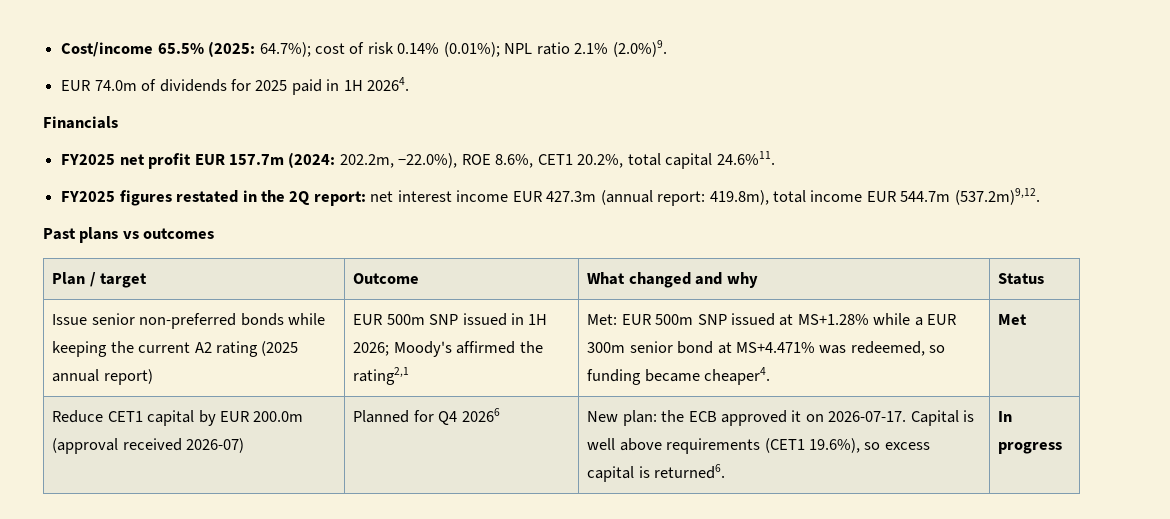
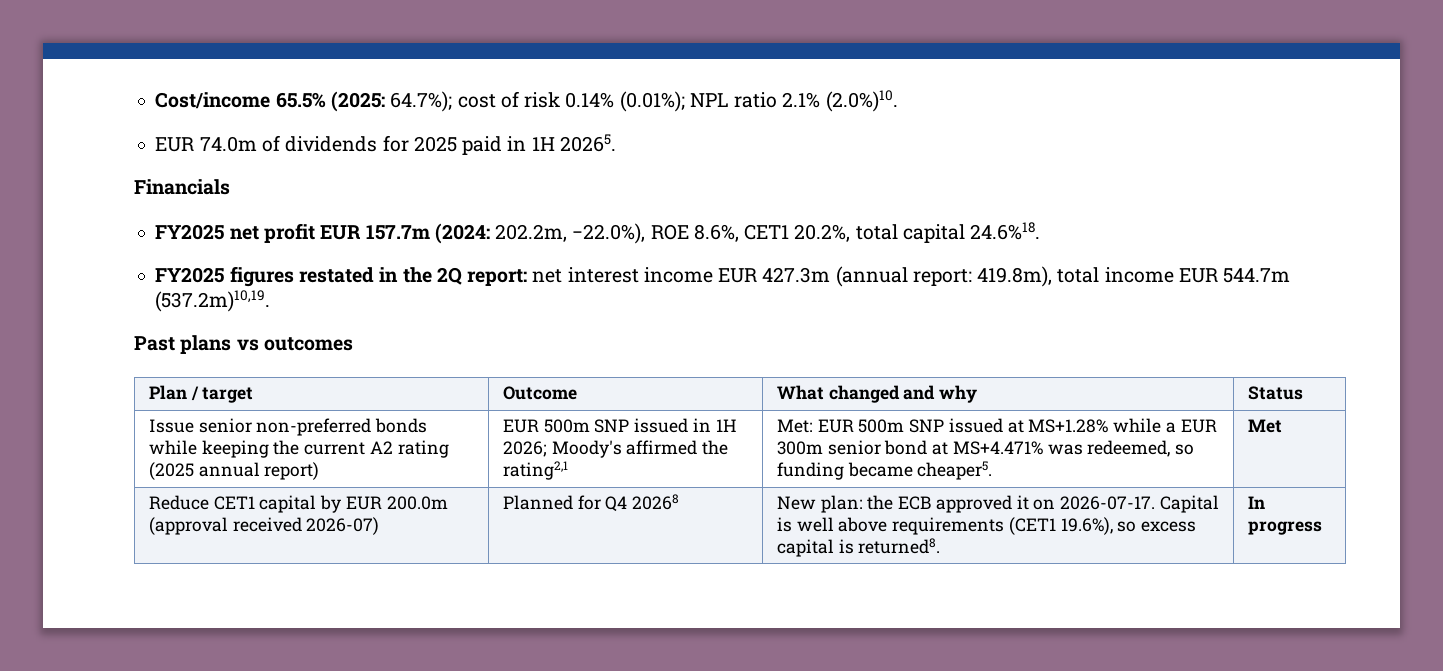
[612,40,667,57] (2.0%)9. -> [825,90,898,112] (2.0%)10.
[367,77,410,91] 20264. -> [559,134,616,152] 20265.
[716,151,775,165] 24.6%11. -> [970,222,1041,240] 24.6%18.
[954,188,1040,205] (537.2m)9,12. -> [155,290,271,312] (537.2m)10,19.
[704,367,771,385] cheaper4. -> [917,461,993,480] cheaper5.
[461,408,500,422] 20266 -> [632,494,680,510] 20268
[654,464,726,479] returned6. -> [858,538,941,554] returned8.

